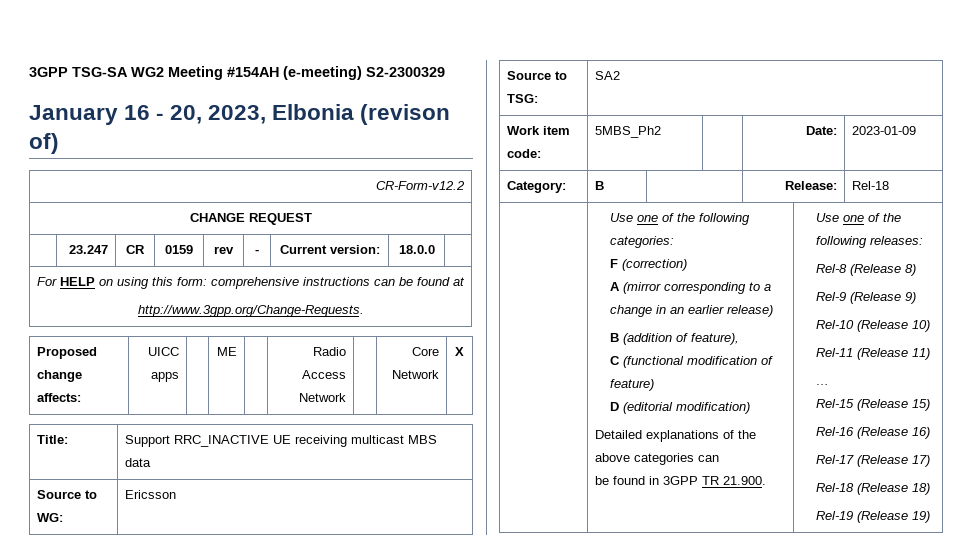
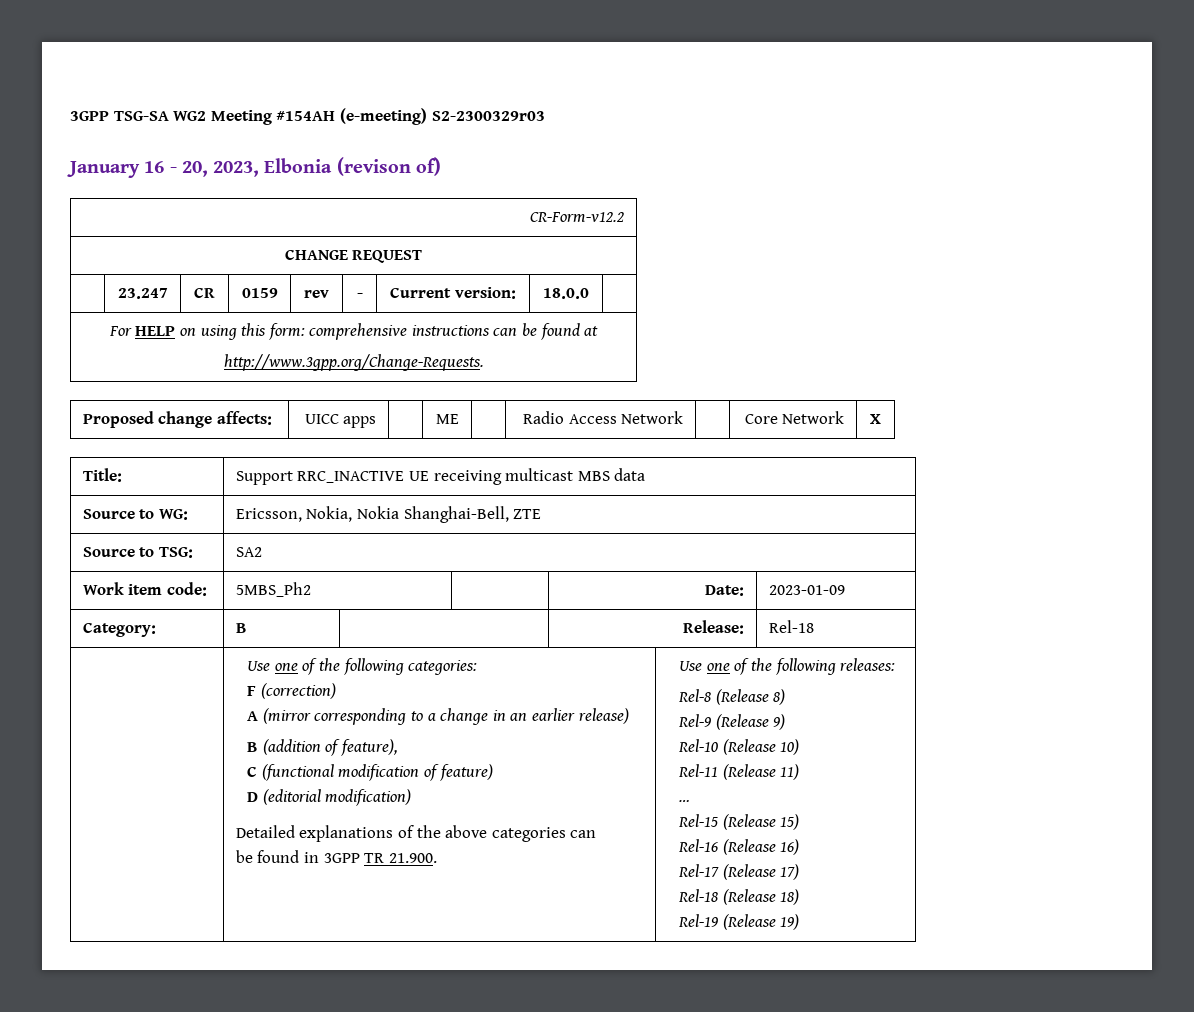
[366,67,445,77] S2-2300329 -> [431,111,545,121] S2-2300329r03
[124,490,176,499] Ericsson -> [235,506,542,523] Ericsson, Nokia, Nokia Shanghai-Bell, ZTE

